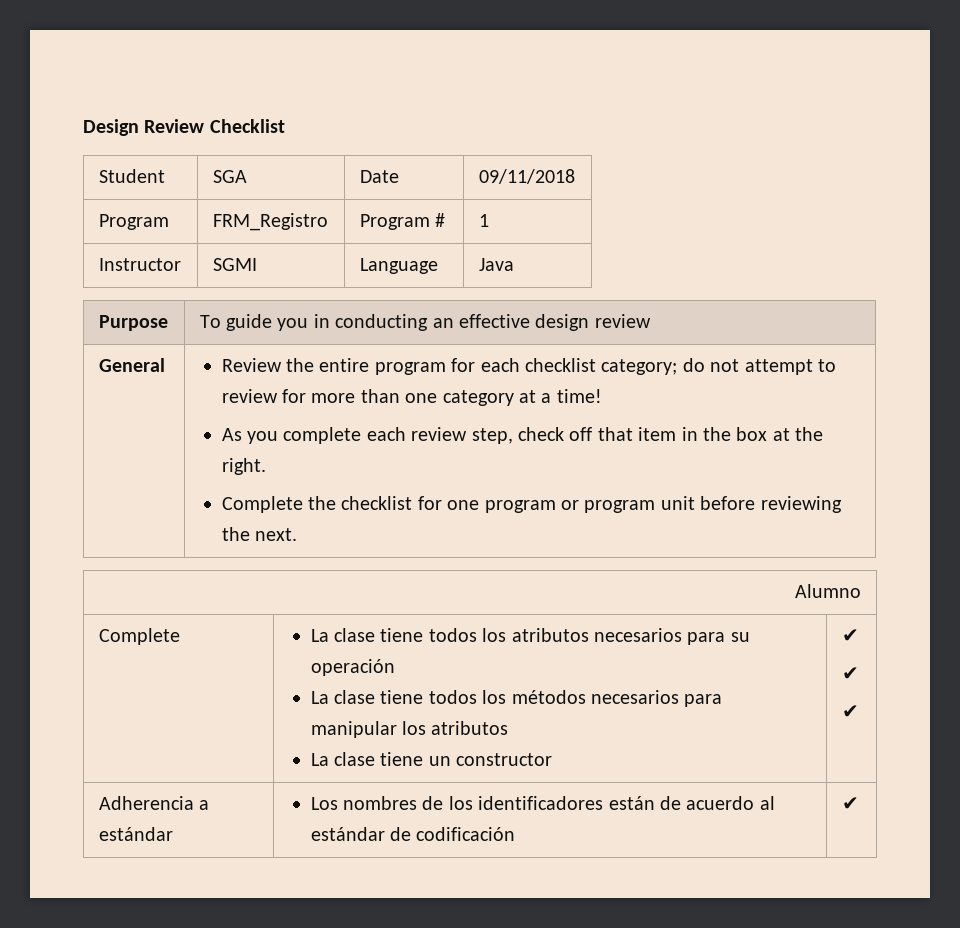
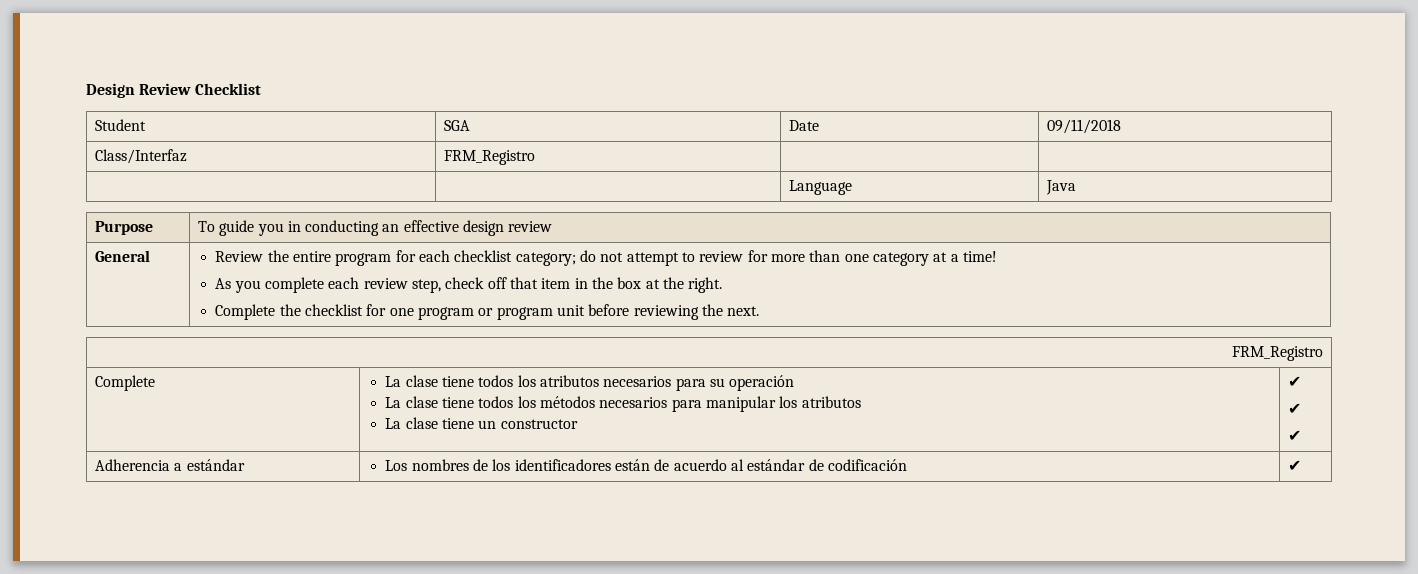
[98,214,169,230] Program -> [94,149,187,164] Class/Interfaz
[359,213,445,230] [478,214,489,227] [98,258,181,271] [212,258,257,271] Program # | 1 // Instructor | SGMI -> (535, 157) | // |
[795,584,862,598] Alumno -> [1232,346,1324,361] FRM_Registro

